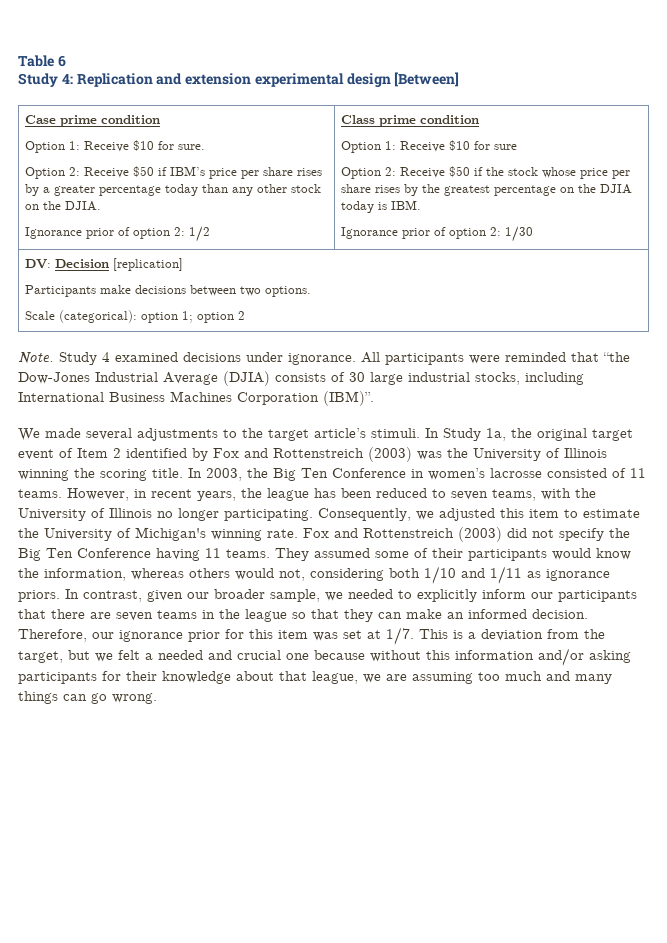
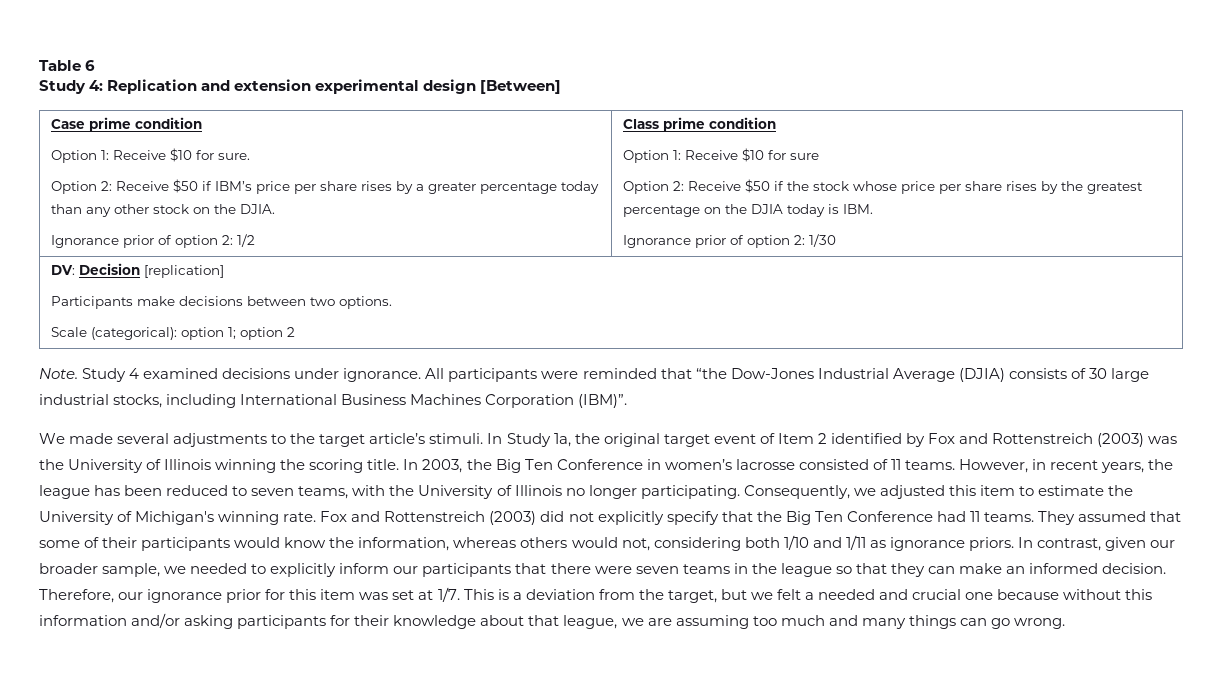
[559,528,630,541] [18,548,200,561] specify the Big Ten Conference having -> [597,511,966,525] explicitly specify that the Big Ten Conference had
(370, 553) none -> [1150,511,1182,522] that
[90,612,111,619] are -> [594,566,632,574] were

